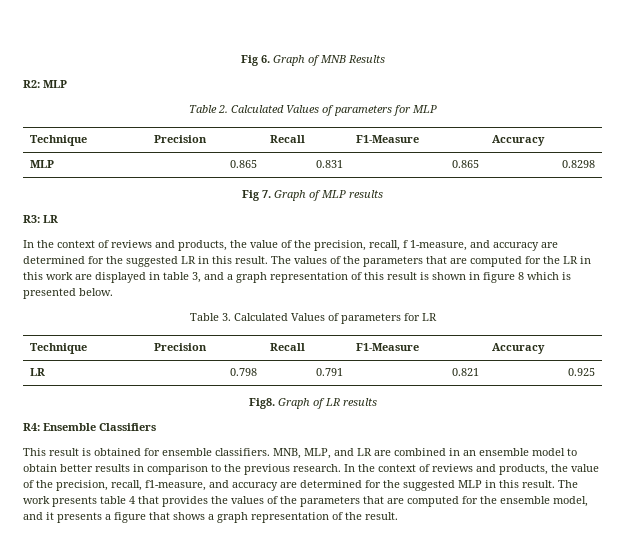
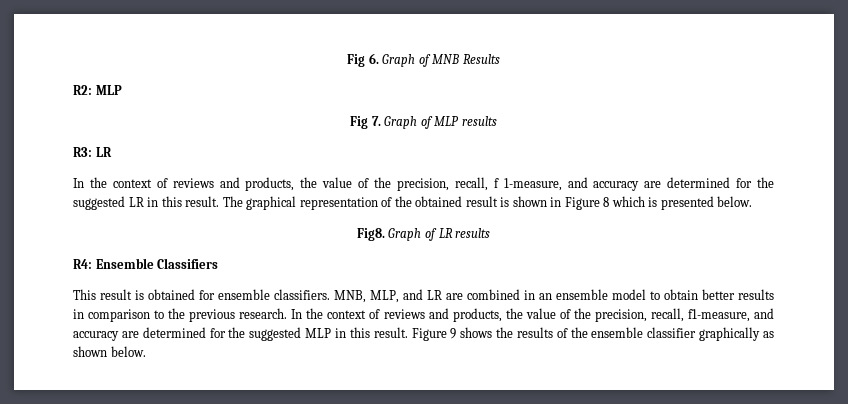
[188,105,437,116] [29,135,87,146] [153,135,207,143] [269,135,305,143] [355,135,419,143] [491,135,545,146] [29,160,54,168] [230,160,258,168] [316,160,344,168] [452,160,480,168] [562,160,596,168] // Table 2. Calculated Values of parameters for MLP // Technique | Precision | Recall | F1-Measure | Accuracy // MLP | 0.865 | 0.831 | 0.865 | 0.8298 -> (122, 90) none
[294,256,591,267] [23,272,384,283] values of the parameters that are computed for the LR in this work are displayed in table 3, and a graph representation of this -> [246,196,463,210] graphical representation of the obtained
[483,272,515,283] figure -> [564,197,600,210] Figure
[189,313,437,324] [29,343,87,354] [153,343,207,351] [269,343,305,351] [355,343,419,351] [491,343,545,354] [29,368,45,376] [230,368,258,376] [316,368,344,376] [452,368,480,376] [568,368,596,376] // Table 3. Calculated Values of parameters for LR // Technique | Precision | Recall | F1-Measure | Accuracy // LR | 0.798 | 0.791 | 0.821 | 0.925 -> (753, 201) none
[558,480,578,488] [23,496,588,507] [23,512,398,523] The work presents table 4 that provides the values of the parameters that are computed for the ensemble model, and it presents a figure that shows a graph representation of the result. -> [411,327,775,341] [73,346,146,357] Figure 9 shows the results of the ensemble classifier graphically as shown below.

